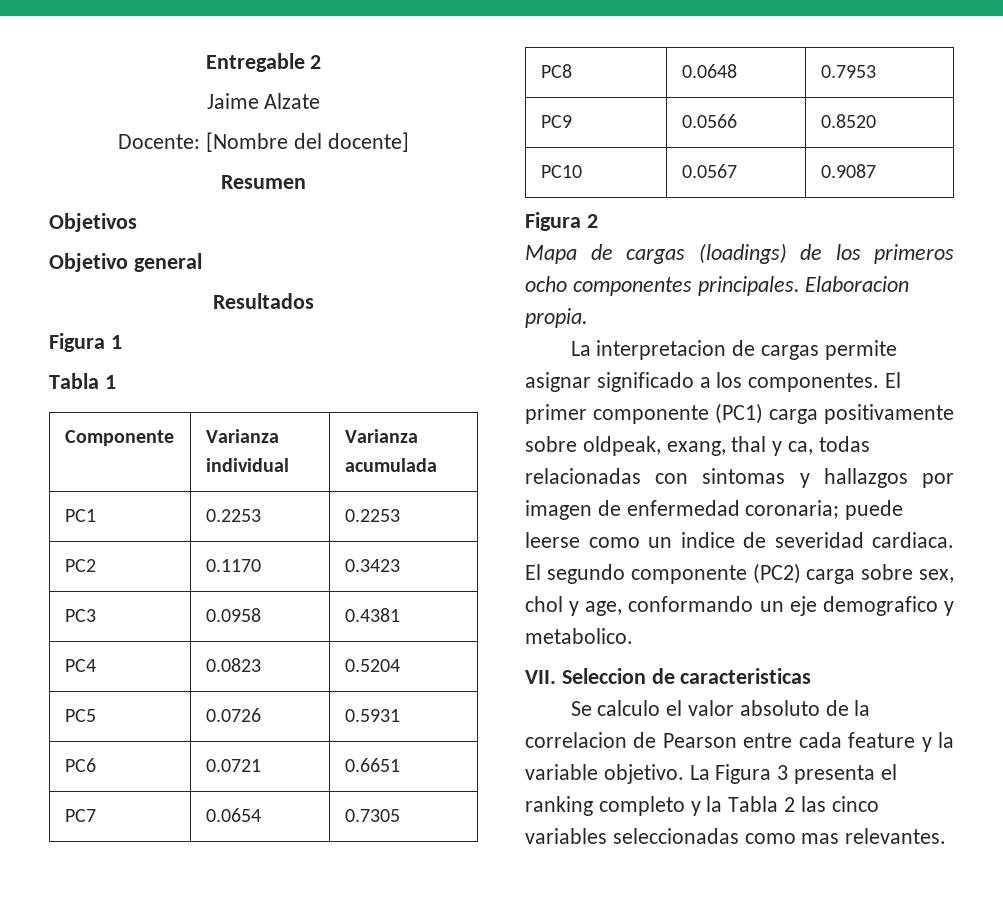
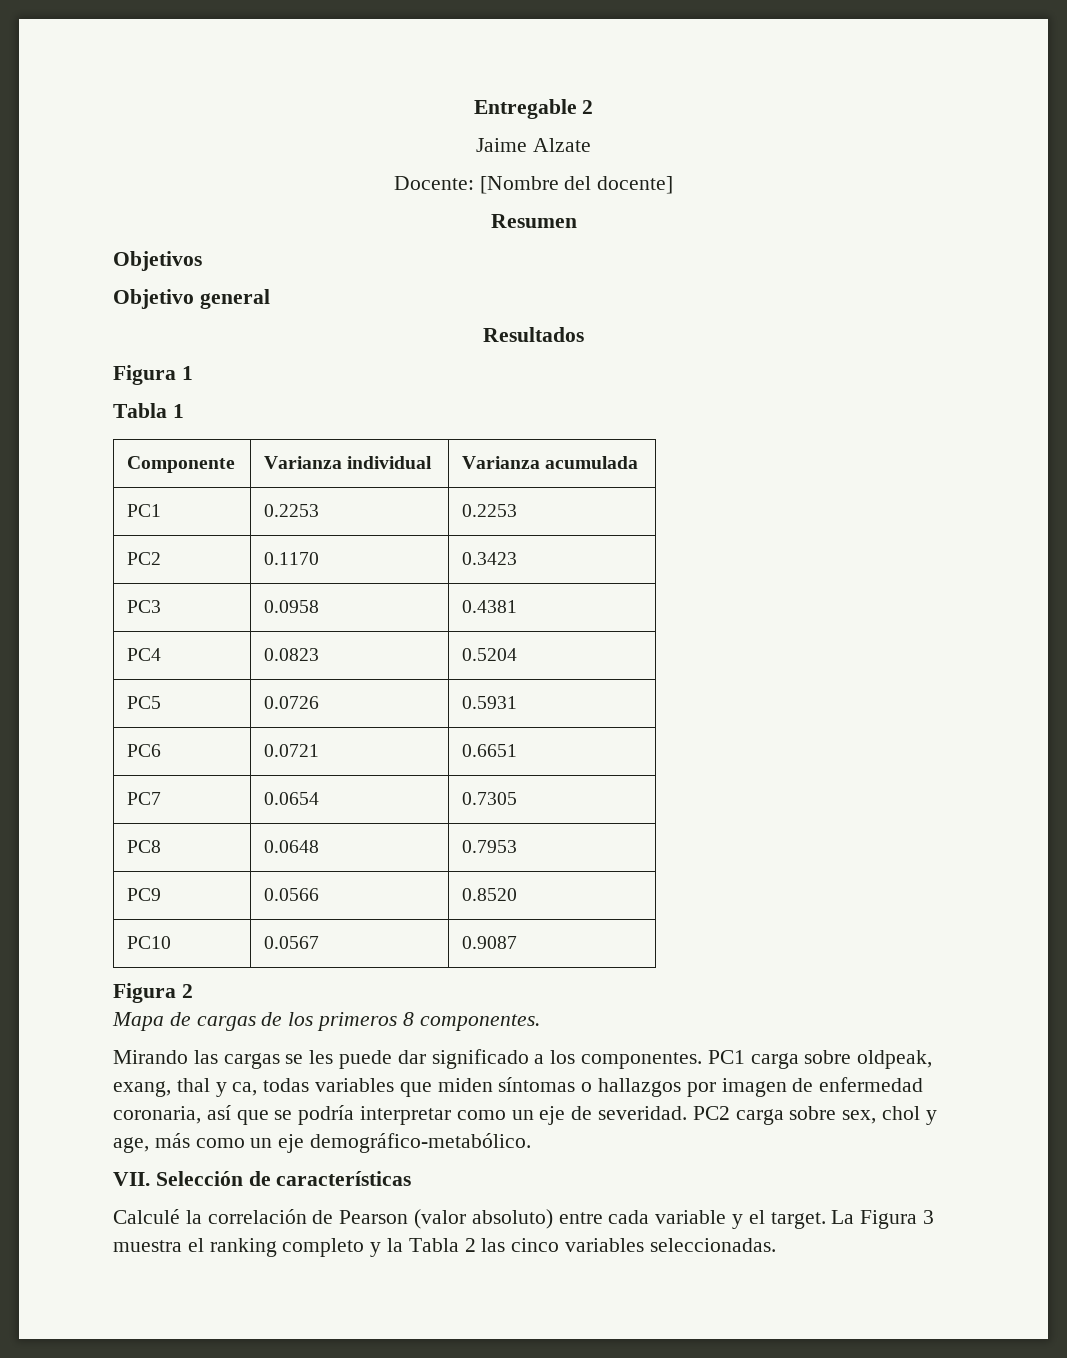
[698,243,787,264] (loadings) -> (256, 1023) none
[525,276,910,296] [525,308,588,328] [570,340,897,360] [525,372,902,392] [525,403,954,424] ocho componentes principales. Elaboracion propia. // La interpretacion de cargas permite asignar significado a los componentes. El primer componente (PC1) carga positivamente -> [402,1012,540,1031] [113,1049,799,1069] 8 componentes. // Mirando las cargas se les puede dar significado a los componentes. PC1 carga
[525,468,810,488] relacionadas con sintomas y -> [315,1077,593,1097] variables que miden síntomas o
[745,500,904,520] [525,532,954,548] [525,563,801,584] coronaria; puede leerse como un indice de severidad cardiaca. El segundo componente (PC2) -> [113,1105,730,1125] coronaria, así que se podría interpretar como un eje de severidad. PC2
[628,596,954,616] [525,628,633,644] [525,668,812,684] [570,700,871,716] [525,732,955,752] [525,764,684,784] conformando un eje demografico y metabolico. // VII. Seleccion de caracteristicas // Se calculo el valor absoluto de la correlacion de Pearson entre cada feature y la variable objetivo. -> [154,1133,532,1153] [113,1171,412,1186] [113,1209,826,1229] más como un eje demográfico-metabólico. // VII. Selección de características // Calculé la correlación de Pearson (valor absoluto) entre cada variable y el target.
[794,765,876,784] presenta -> [113,1240,182,1252] muestra
[612,828,947,844] seleccionadas como mas relevantes. -> [649,1238,776,1252] seleccionadas.

